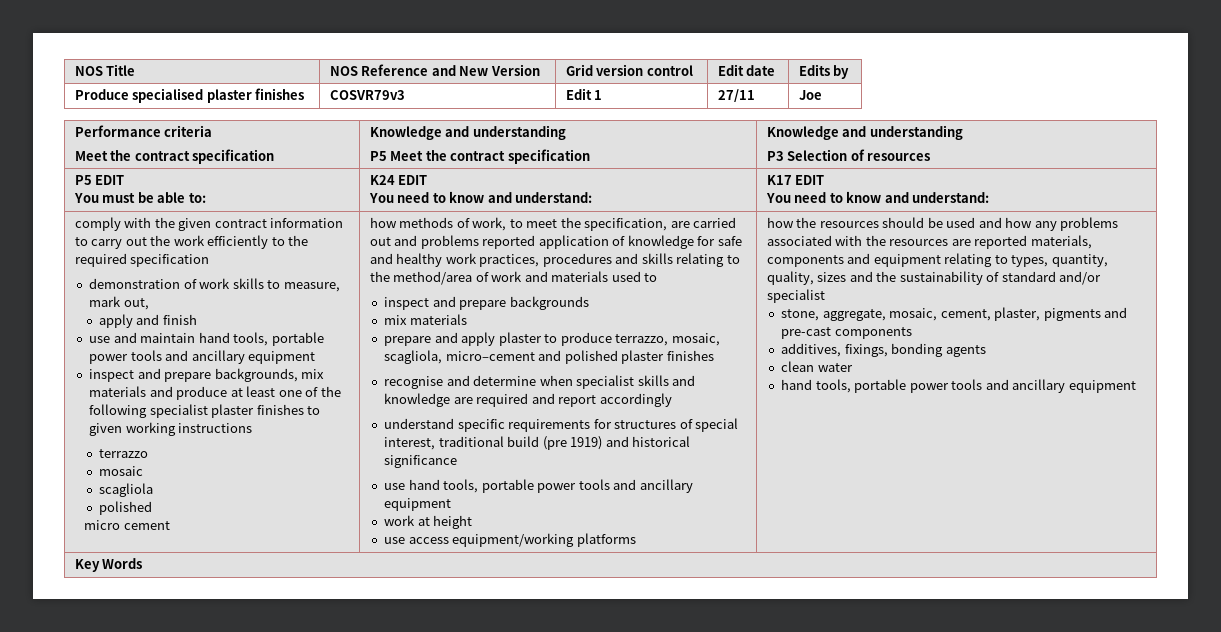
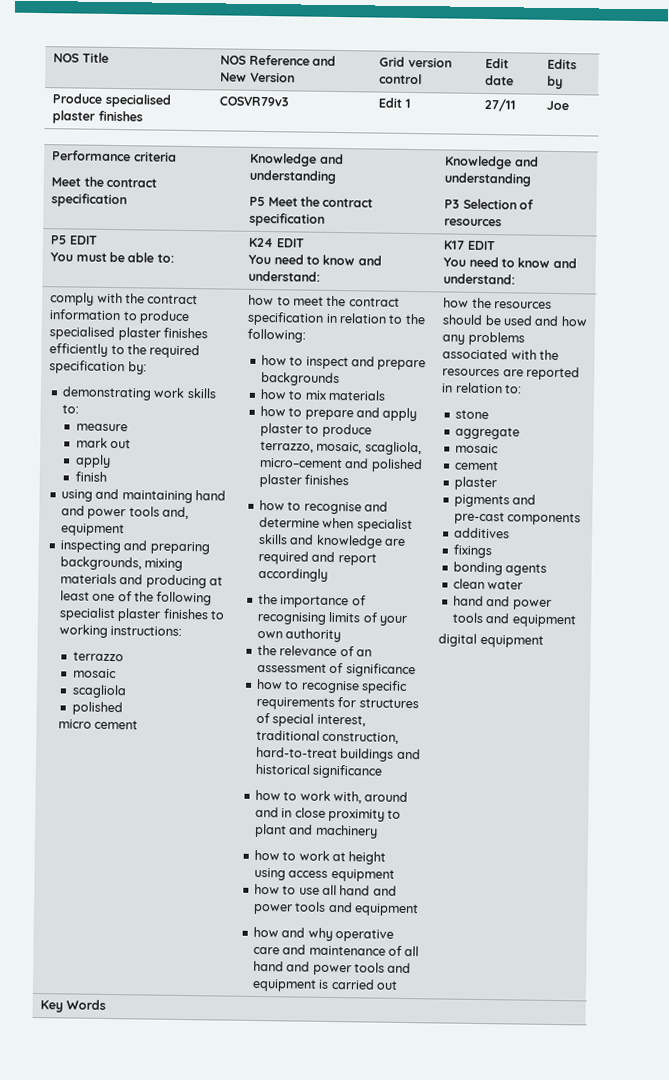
[178,218,212,231] given -> (145, 298) none
[91,235,205,249] carry out the work -> [138,310,190,325] [49,326,208,341] produce specialised plaster finishes
[89,278,340,292] [89,296,149,310] [98,314,160,328] // demonstration of work skills to measure, mark out, // apply and -> [127,361,147,375] [61,386,217,401] [61,404,79,414] [75,423,128,432] [75,437,131,449] [74,454,111,468] by: // demonstrating work skills to: // measure // mark out // apply //
[89,332,324,346] [89,350,316,364] [89,368,325,382] use and maintain hand tools, portable power tools and ancillary equipment // inspect and prepare backgrounds, mix -> [60,488,227,504] [60,505,190,520] [60,523,125,537] [59,540,210,555] [59,556,184,571] using and maintaining hand and power tools and, equipment // inspecting and preparing backgrounds, mixing
[176,386,228,400] produce -> [145,574,207,589] producing
[89,422,253,436] given working instructions -> [58,624,183,638] working instructions:
[399,217,737,231] [369,235,742,249] [369,253,740,267] [369,271,658,285] methods of work, to meet the specification, are carried out and problems reported application of knowledge for safe and healthy work practices, procedures and skills relating to the method/area of work and materials used to // -> [276,295,400,307] [247,311,426,326] [247,328,307,343] [260,354,304,366] to meet the contract specification in relation to the following: // how to
(589, 303) none -> [259,388,304,400] how to
(467, 319) none -> [259,405,303,417] how to
(714, 355) none -> [258,499,302,511] how to
[384,418,455,429] understand -> [257,593,366,609] [256,611,408,626] [256,628,342,643] [256,644,373,657] [256,662,416,678] [255,678,360,694] the importance of recognising limits of your own authority // the relevance of an assessment of significance // how to recognise
[507,436,603,450] build (pre 1919) -> [322,731,400,744] [255,746,395,762] construction, hard-to-treat buildings
[384,479,693,493] [384,498,452,511] [384,515,473,529] [384,533,636,547] use hand tools, portable power tools and ancillary equipment // work at height // use access equipment/working platforms -> [254,789,409,804] [254,806,402,822] [254,823,378,839] [253,849,387,865] [253,867,395,882] [253,883,397,896] [252,901,420,917] [252,926,395,942] [252,944,420,957] [252,960,412,976] [251,978,399,992] how to work with, around and in close proximity to plant and machinery // how to work at height using access equipment // how to use all hand and power tools and equipment // how and why operative care and maintenance of all hand and power tools and equipment is carried out
[1030,235,1092,249] [766,253,1108,267] [766,271,1102,285] [766,289,825,303] [781,307,1041,321] materials, components and equipment relating to types, quantity, quality, sizes and the sustainability of standard and/or specialist // stone, aggregate, mosaic, cement, plaster, -> [441,382,522,394] [454,409,489,420] [454,426,520,440] [454,443,499,454] [453,460,499,471] [453,476,497,491] in relation to: // stone // aggregate // mosaic // cement // plaster //
[781,343,888,357] additives, fixings, -> [453,527,510,539] [452,544,492,559] additives // fixings //
[815,379,1066,393] tools, portable power tools and ancillary -> [486,596,552,610] [451,612,577,628] [438,633,478,647] and power tools and equipment // digital

